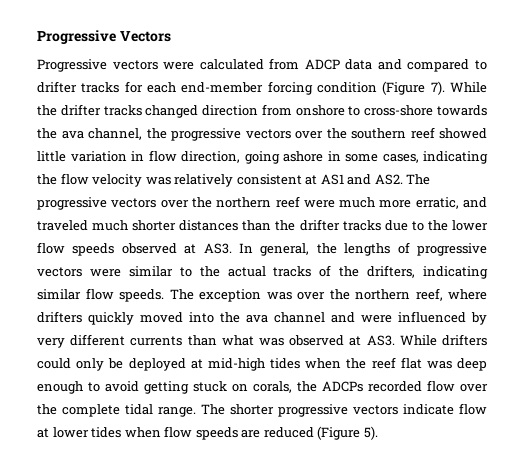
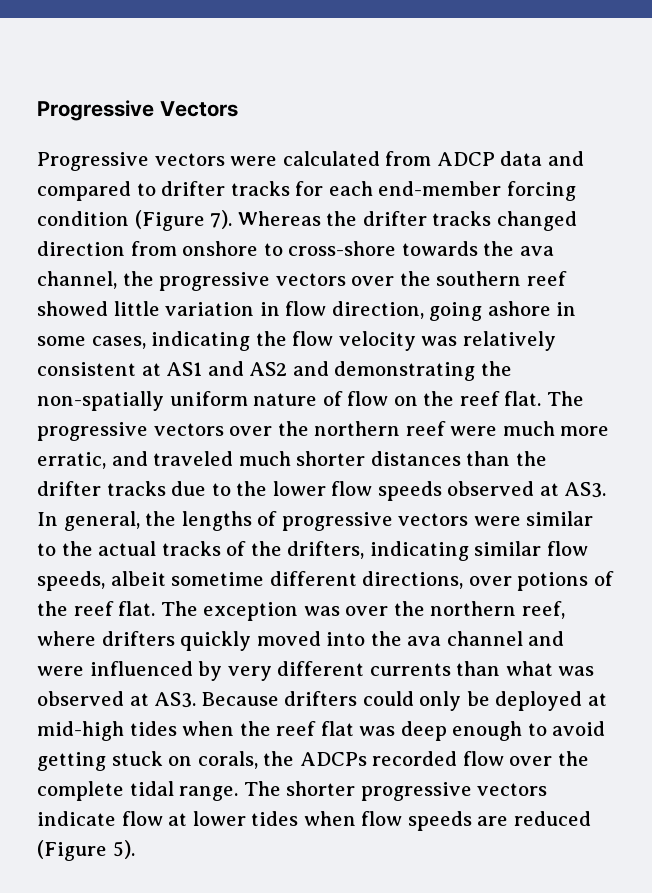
[450,82,487,93] While -> [237,211,321,226] Whereas
[374,174,403,185] AS2. -> [249,361,512,381] [37,391,542,411] AS2 and demonstrating the non-spatially uniform nature of flow on the reef flat.
[119,289,164,302] speeds. -> [37,571,614,591] [37,601,156,616] speeds, albeit sometime different directions, over potions of the reef flat.
[399,335,437,346] While -> [201,692,279,706] Because

